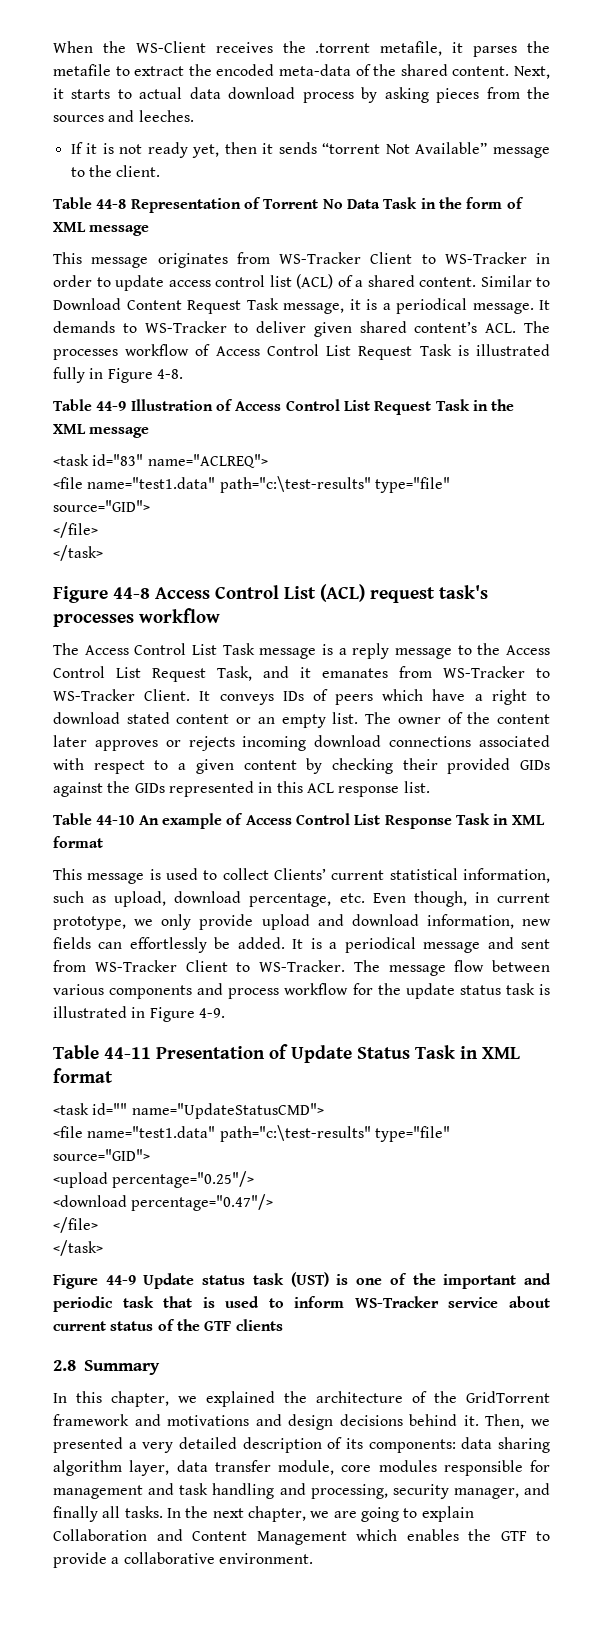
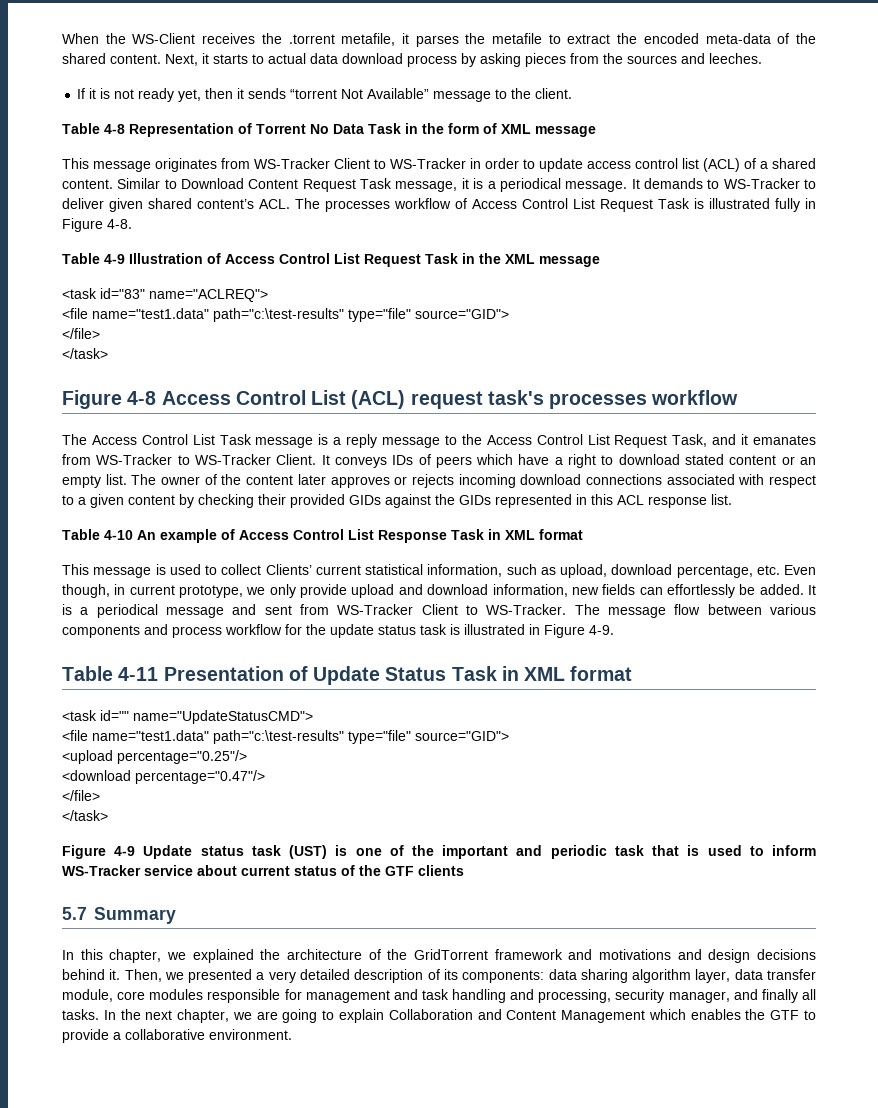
[96,199,127,209] 44-8 -> [104,124,125,134] 4-8
[96,401,127,411] 44-9 -> [104,254,125,264] 4-9
[113,587,150,599] 44-8 -> [127,391,157,405] 4-8
[96,815,135,825] 44-10 -> [104,530,133,540] 4-10
[104,1047,151,1059] 44-11 -> [118,667,159,681] 4-11
[105,1275,136,1285] 44-9 -> [114,846,136,856] 4-9
[53,1360,76,1371] 2.8 -> [62,907,87,920] 5.7

